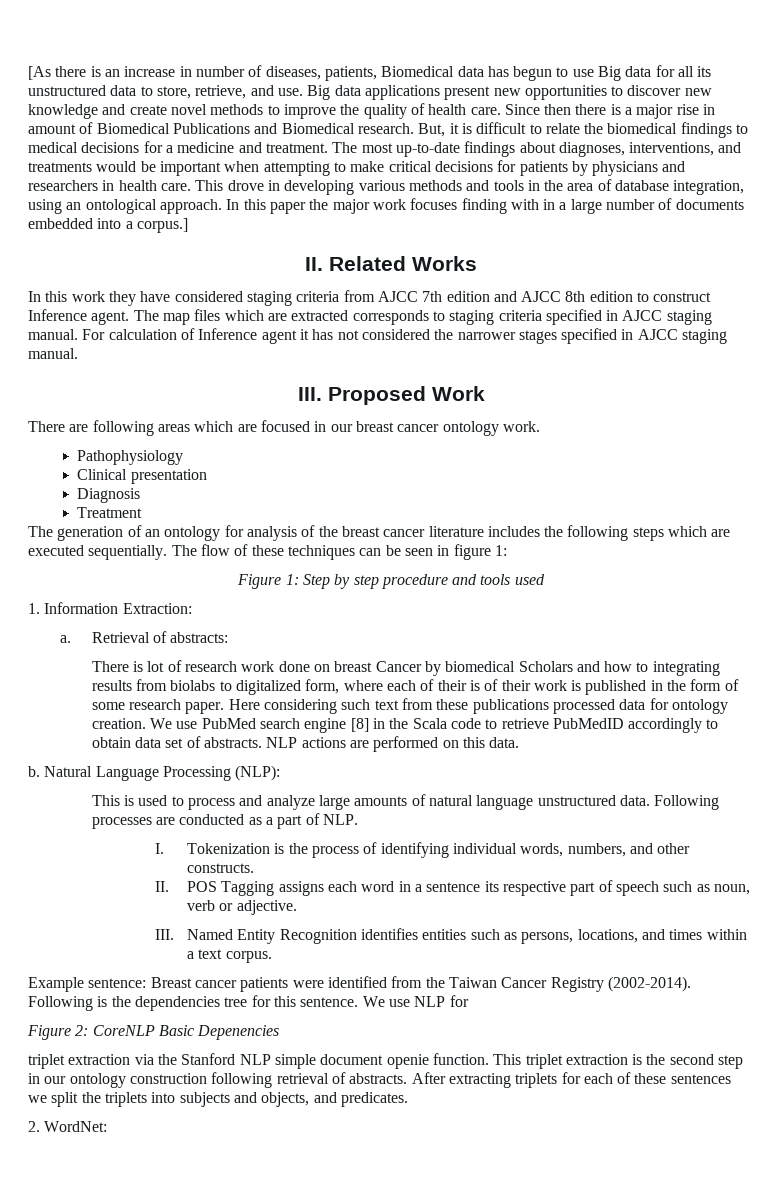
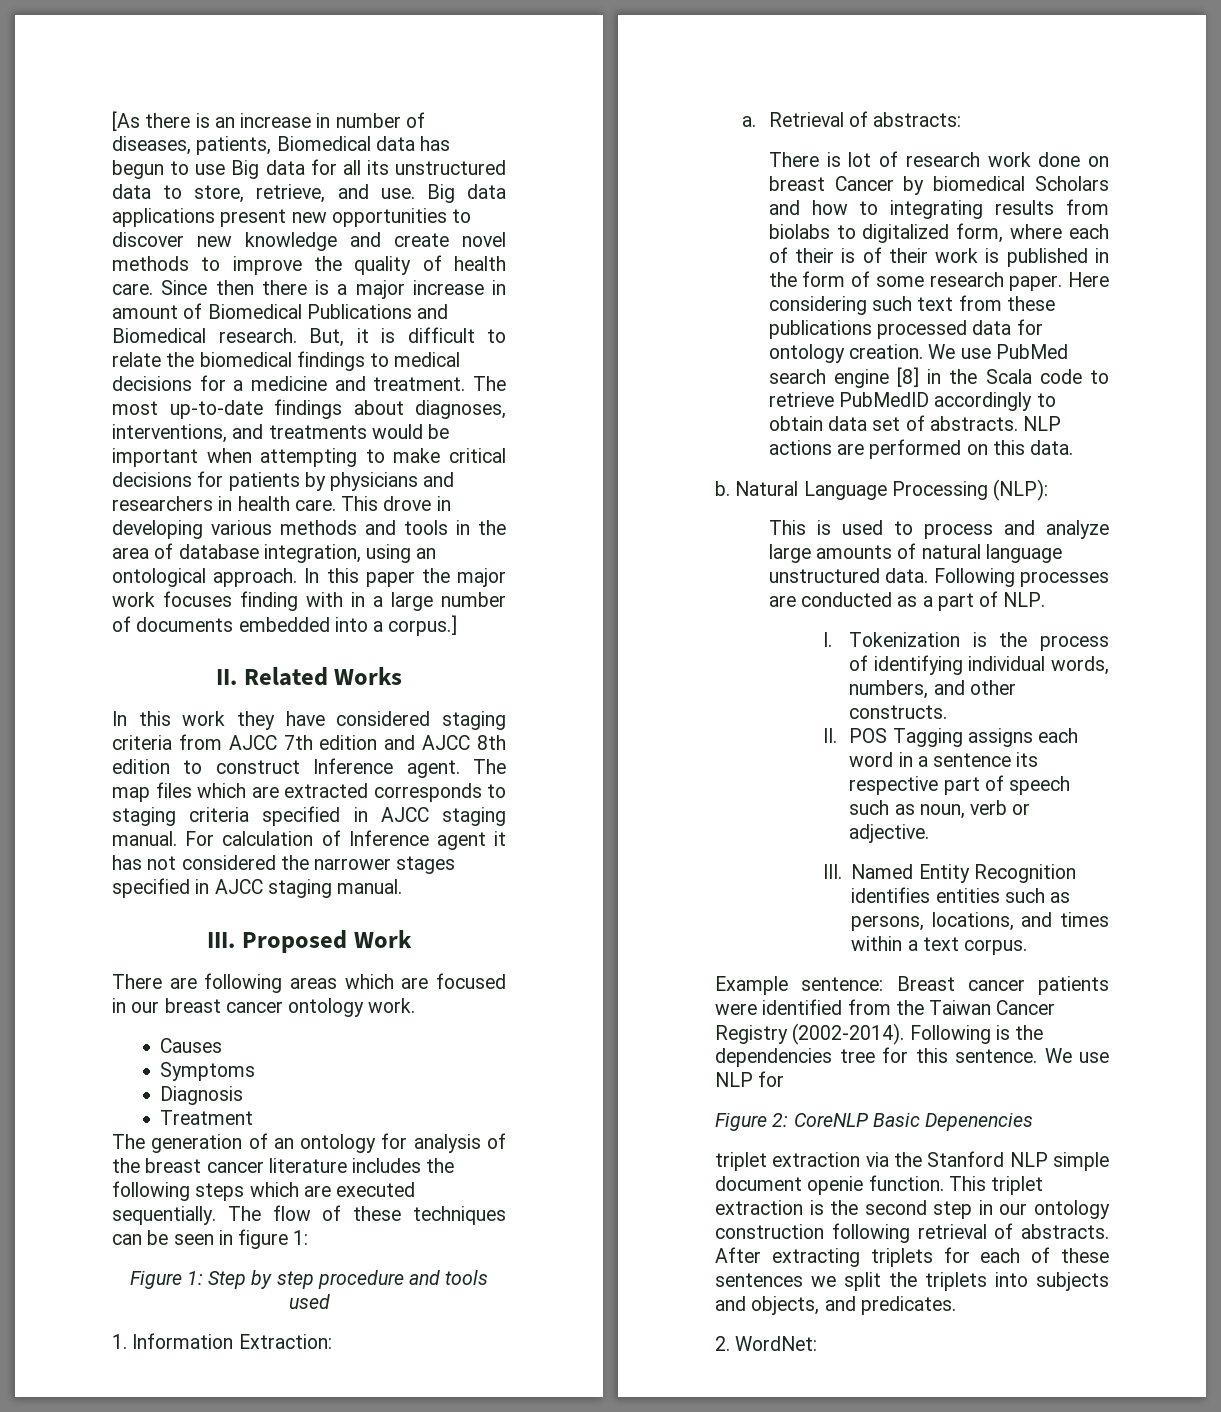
[676,104,699,115] rise -> [412,280,484,295] increase
[77,450,184,465] [77,469,207,484] Pathophysiology // Clinical presentation -> [160,1038,223,1053] [160,1062,256,1081] Causes // Symptoms

